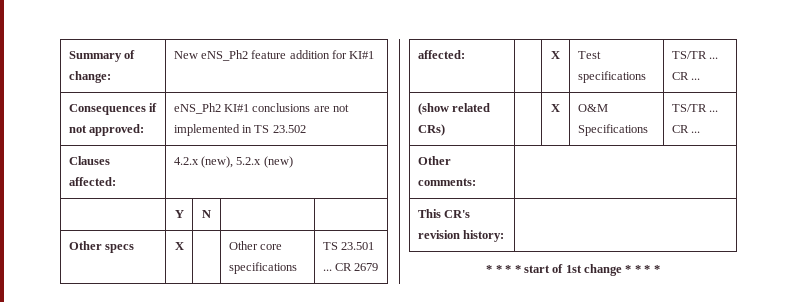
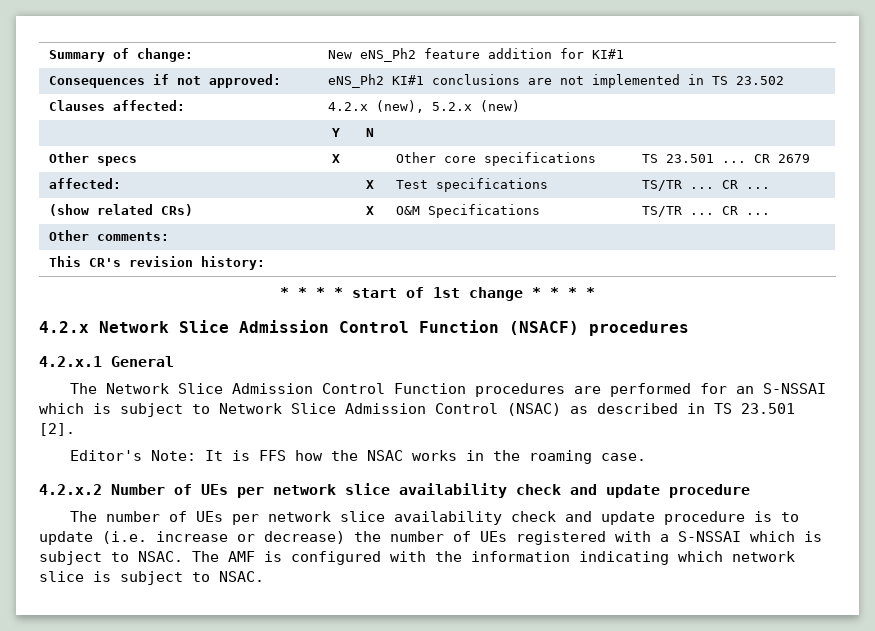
(660, 269) none -> [39,320,689,336] [39,356,174,367] [70,383,827,397] [39,403,795,417] [39,423,75,436] [70,450,647,464] [39,483,750,498] [70,511,800,525] [39,531,822,545] [39,551,795,565] [39,571,264,585] // 4.2.x Network Slice Admission Control Function (NSACF) procedures // 4.2.x.1 General // The Network Slice Admission Control Function procedures are performed for an S-NSSAI which is subject to Network Slice Admission Control (NSAC) as described in TS 23.501 [2]. // Editor's Note: It is FFS how the NSAC works in the roaming case. // 4.2.x.2 Number of UEs per network slice availability check and update procedure // The number of UEs per network slice availability check and update procedure is to update (i.e. increase or decrease) the number of UEs registered with a S-NSSAI which is subject to NSAC. The AMF is configured with the information indicating which network slice is subject to NSAC.

